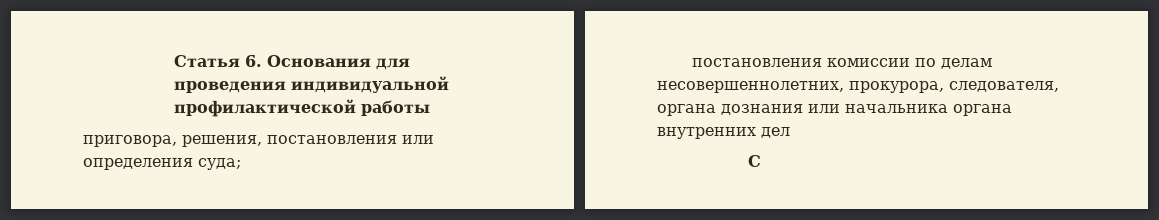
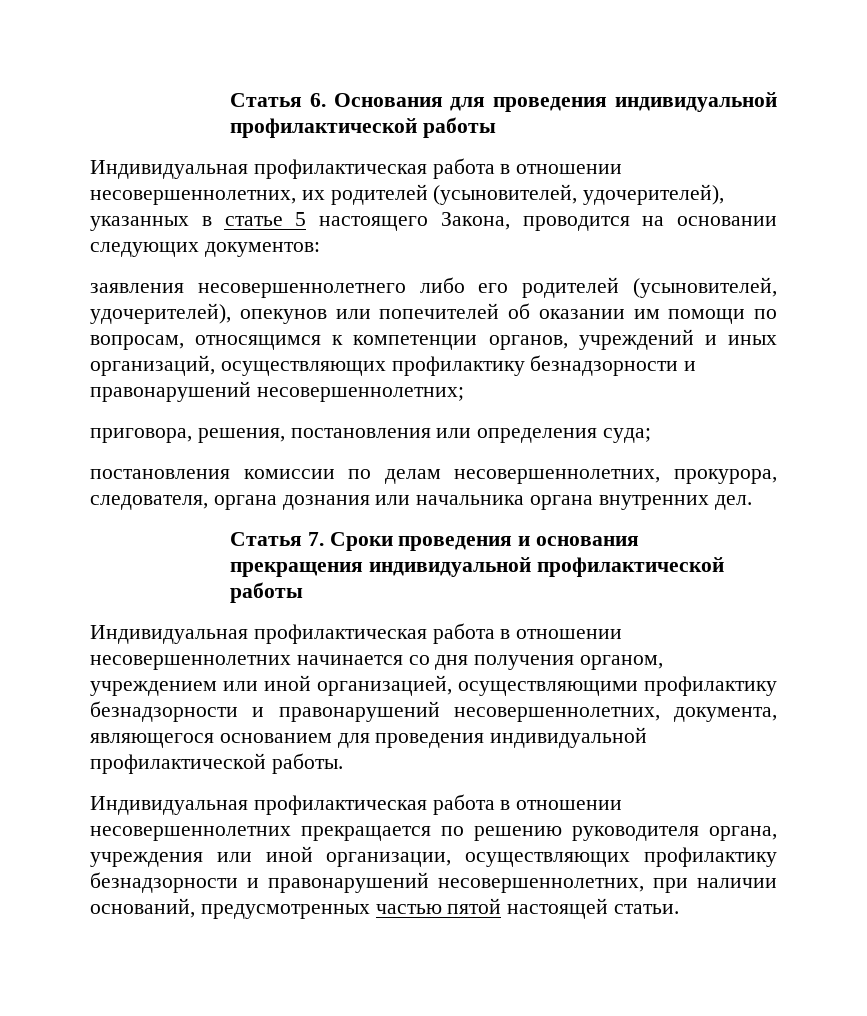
(431, 108) none -> [90,158,623,179] [90,184,725,205] [90,212,777,231] [90,242,320,257] [90,277,777,298] [90,303,777,324] [90,329,777,350] [90,355,697,376] [90,381,464,402] // Индивидуальная профилактическая работа в отношении несовершеннолетних, их родителей (усыновителей, удочерителей), указанных в статье 5 настоящего Закона, проводится на основании следующих документов: // заявления несовершеннолетнего либо его родителей (усыновителей, удочерителей), опекунов или попечителей об оказании им помощи по вопросам, относящимся к компетенции органов, учреждений и иных организаций, осуществляющих профилактику безнадзорности и правонарушений несовершеннолетних;
[761,127,790,138] [748,155,762,167] дел // С -> [714,495,752,510] [230,532,640,551] [230,557,724,577] [230,582,304,603] [90,623,623,644] [90,655,664,670] [90,675,777,696] [90,701,777,722] [90,727,648,748] [90,753,343,774] [90,794,623,815] [90,826,777,841] [90,846,777,867] [90,872,777,893] [90,898,680,919] дел. // Статья 7. Сроки проведения и основания прекращения индивидуальной профилактической работы // Индивидуальная профилактическая работа в отношении несовершеннолетних начинается со дня получения органом, учреждением или иной организацией, осуществляющими профилактику безнадзорности и правонарушений несовершеннолетних, документа, являющегося основанием для проведения индивидуальной профилактической работы. // Индивидуальная профилактическая работа в отношении несовершеннолетних прекращается по решению руководителя органа, учреждения или иной организации, осуществляющих профилактику безнадзорности и правонарушений несовершеннолетних, при наличии оснований, предусмотренных частью пятой настоящей статьи.

